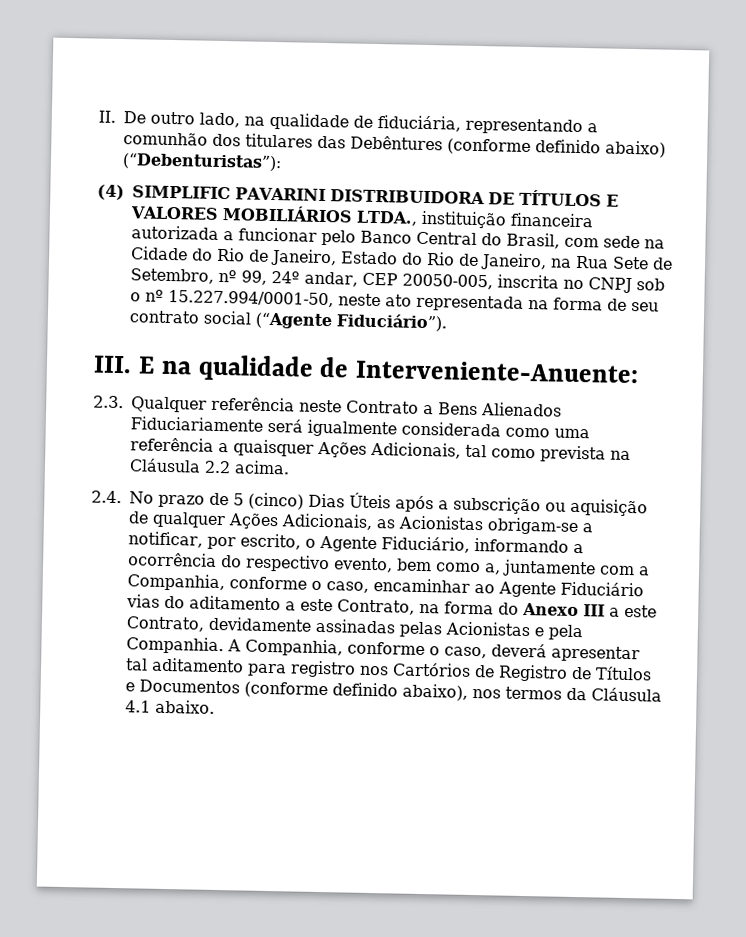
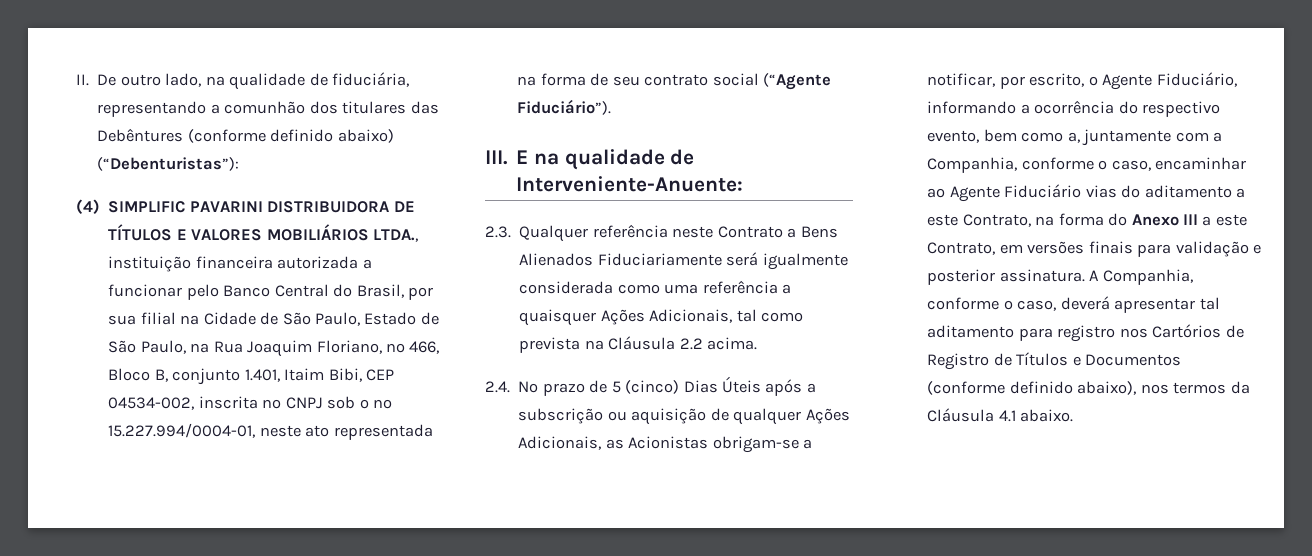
[564,235,665,249] [131,246,673,271] [130,268,493,290] com sede na Cidade do Rio de Janeiro, Estado do Rio de Janeiro, na Rua Sete de Setembro, nº 99, 24º andar, CEP 20050-005, -> [407,287,433,300] [108,312,439,326] [108,340,440,357] [108,368,394,385] [108,397,195,410] por sua filial na Cidade de São Paulo, Estado de São Paulo, na Rua Joaquim Floriano, nº 466, Bloco B, conjunto 1.401, Itaim Bibi, CEP 04534-002,
[168,289,334,308] 15.227.994/0001-50, -> [108,423,256,438] 15.227.994/0004-01,
[208,616,583,641] [126,636,224,655] devidamente assinadas pelas Acionistas e pela Companhia. -> [999,241,1261,257] [927,269,1085,285] em versões finais para validação e posterior assinatura.

